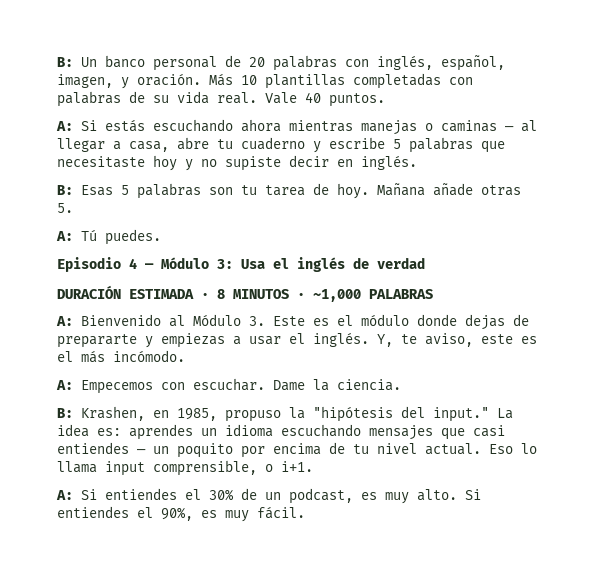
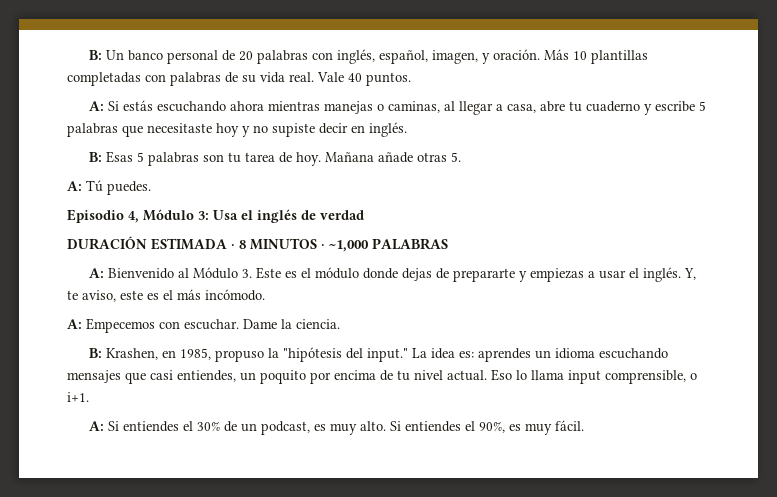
[441,120,514,132] caminas — -> [388,101,441,113] caminas,
[129,258,154,269] 4 — -> [128,211,139,223] 4,
[57,442,146,454] entiendes — -> [177,370,236,382] entiendes,

